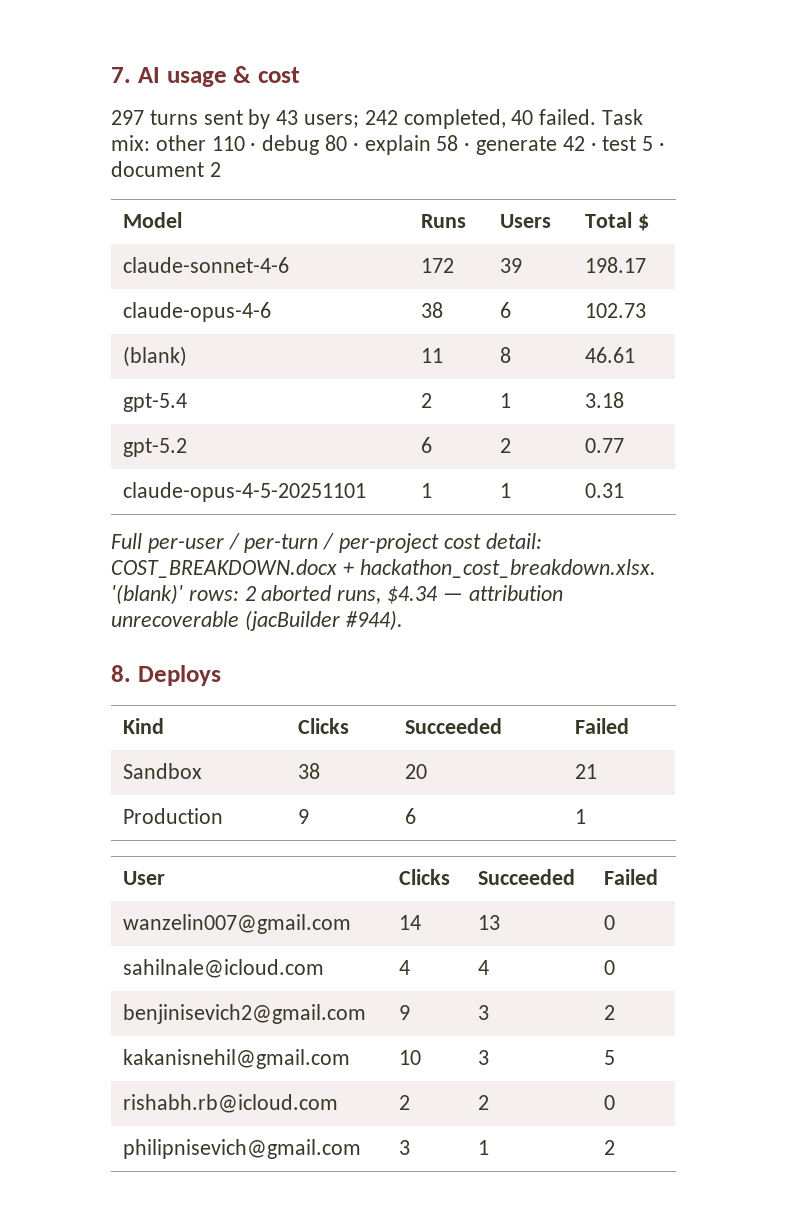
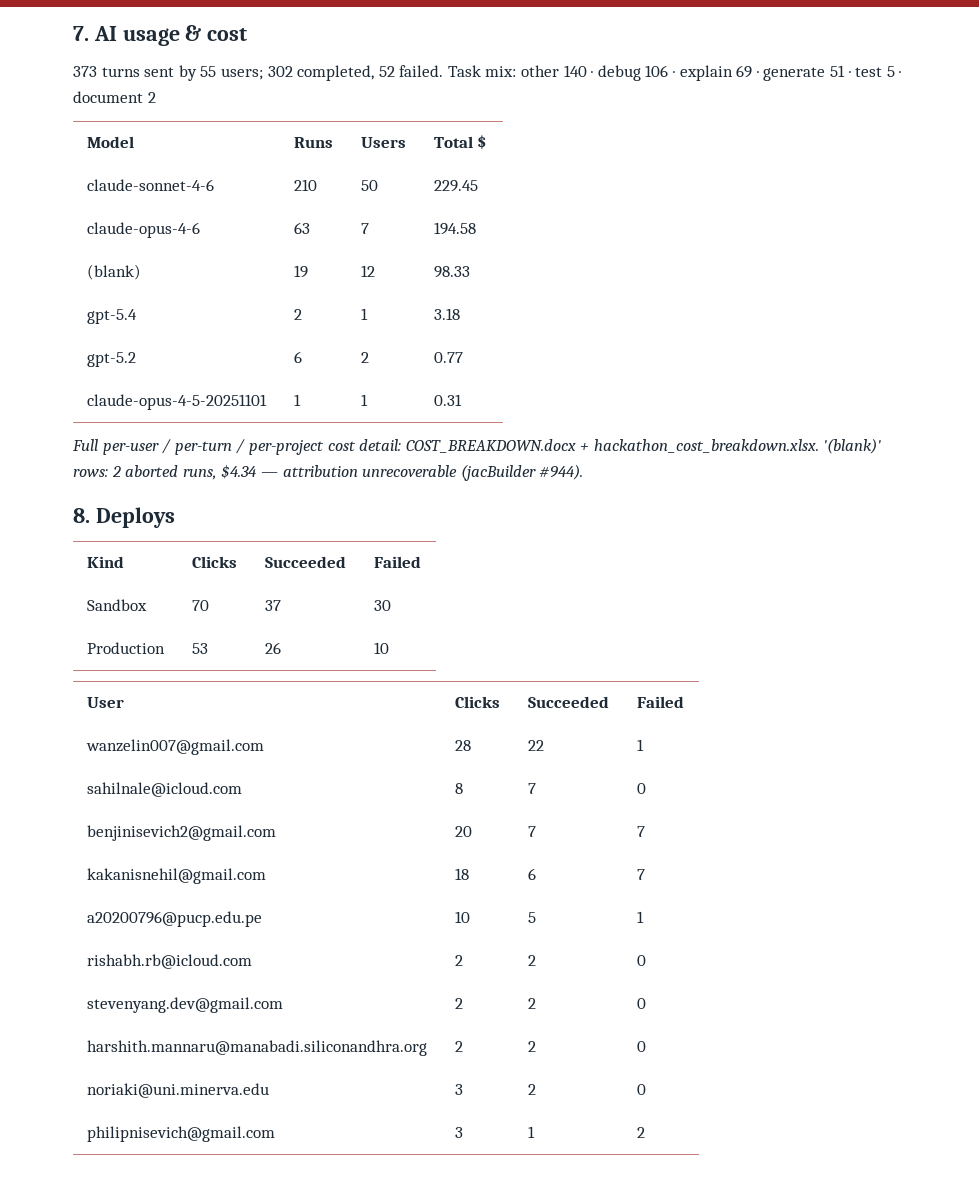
[111,110,144,125] 297 -> [73,66,97,77] 373
[276,109,534,129] 43 users; 242 completed, 40 -> [200,65,395,81] 55 users; 302 completed, 52
[211,136,245,151] 110 -> [563,65,587,77] 140
[325,135,348,151] 80 -> [645,65,669,77] 106
[436,135,459,151] 58 -> [736,65,753,78] 69
[562,136,585,151] 42 -> [829,65,845,77] 51
[421,258,455,273] [500,258,523,273] [585,257,647,273] [123,302,272,322] [421,302,444,318] [500,302,512,318] [585,303,647,318] [123,346,188,367] [421,348,444,363] [500,347,512,363] [585,347,636,363] 172 | 39 | 198.17 // claude-opus-4-6 | 38 | 6 | 102.73 // (blank) | 11 | 8 | 46.61 -> [293,179,317,191] [360,180,378,191] [433,180,478,192] [86,222,200,238] [293,222,310,234] [360,223,369,234] [433,222,476,235] [86,264,141,280] [293,265,308,278] [360,265,375,277] [433,266,470,278] 210 | 50 | 229.45 // claude-opus-4-6 | 63 | 7 | 194.58 // (blank) | 19 | 12 | 98.33
[298,763,321,779] [405,764,428,779] [575,764,598,779] [123,808,224,824] [298,809,310,824] [405,808,417,824] [575,809,587,824] 38 | 20 | 21 // Production | 9 | 6 | 1 -> [191,600,209,611] [264,600,281,611] [373,600,391,611] [86,642,165,654] [191,643,208,654] [264,642,281,654] [373,642,389,654] 70 | 37 | 30 // Production | 53 | 26 | 10
[399,915,422,930] [478,915,501,930] [604,915,616,930] 14 | 13 | 0 -> [454,740,471,751] [527,740,544,751] [636,739,644,751] 28 | 22 | 1
[399,960,411,975] [478,960,490,975] 4 | 4 -> [454,783,463,794] [527,783,536,794] 8 | 7
[399,1005,411,1020] [478,1005,490,1020] [604,1005,616,1020] [123,1049,351,1069] 9 | 3 | 2 // kakanisnehil@gmail.com -> [454,826,472,837] [527,826,536,837] [636,826,645,837] [86,868,266,884] [454,868,469,880] [527,868,536,880] [636,869,645,880] [86,911,262,927] 20 | 7 | 7 // kakanisnehil@gmail.com | 18 | 6 | 7 // a20200796@pucp.edu.pe
[478,1050,490,1065] [604,1050,616,1065] 3 | 5 -> [527,912,536,923] [636,911,644,923] 5 | 1
(616, 1102) none -> [86,997,283,1013] [454,998,463,1009] [527,998,536,1009] [636,998,646,1009] [86,1040,427,1056] [454,1041,463,1052] [527,1041,536,1052] [636,1041,646,1052] [86,1083,269,1098] [454,1084,463,1095] [527,1084,536,1095] [636,1084,646,1095] // stevenyang.dev@gmail.com | 2 | 2 | 0 // harshith.mannaru@manabadi.siliconandhra.org | 2 | 2 | 0 // noriaki@uni.minerva.edu | 3 | 2 | 0

